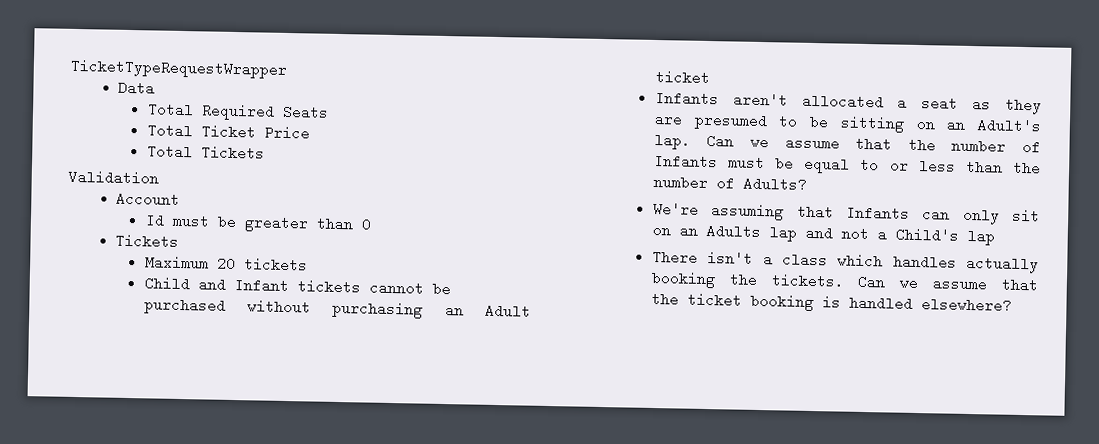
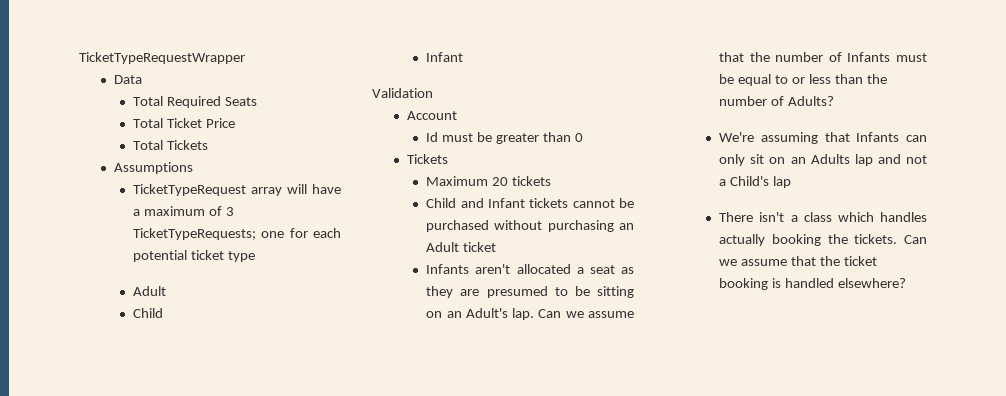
(265, 153) none -> [114,162,194,174] [133,184,341,196] [133,206,234,216] [133,228,341,240] [133,250,256,262] [133,286,167,296] [133,308,164,318] [426,52,464,62] // Assumptions // TicketTypeRequest array will have a maximum of 3 TicketTypeRequests; one for each potential ticket type // Adult // Child // Infant

